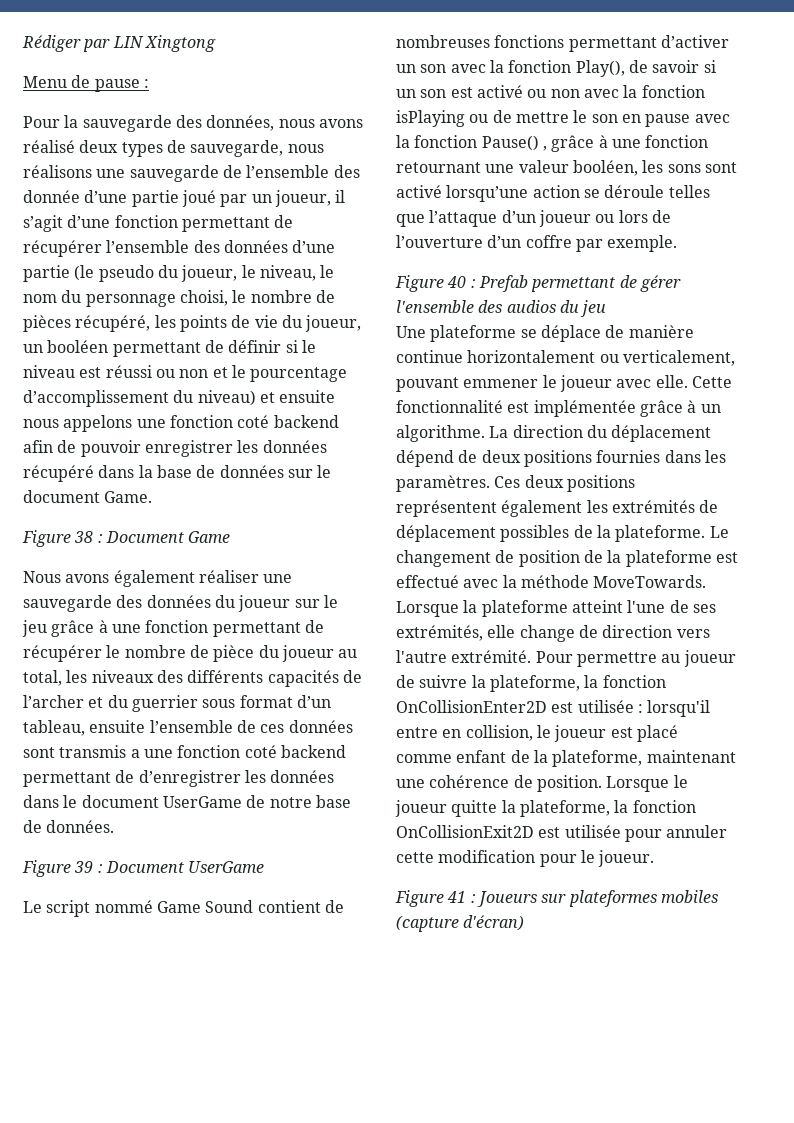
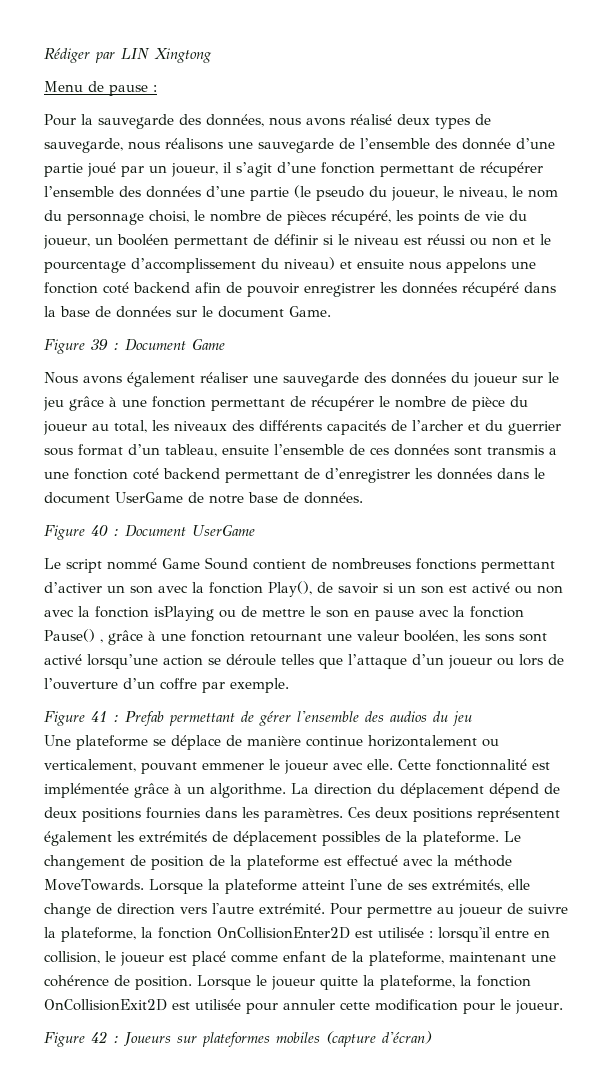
[74,531,94,543] 38 -> [91,339,108,350] 39
[74,861,94,873] 39 -> [91,525,108,536] 40
[447,276,467,288] 40 -> [91,711,107,722] 41
[447,891,467,903] 41 -> [91,1031,107,1043] 42

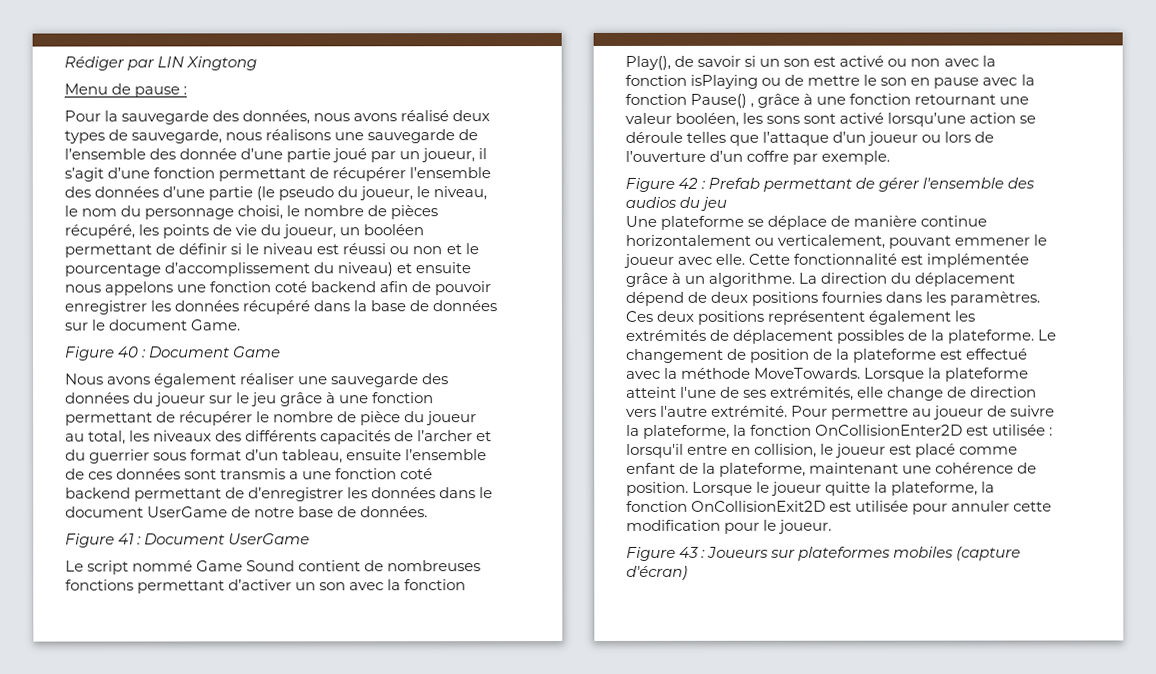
[91,339,108,350] 39 -> [118,346,140,358] 40
[91,525,108,536] 40 -> [118,533,135,545] 41
[91,711,107,722] 41 -> [678,177,699,189] 42
[91,1031,107,1043] 42 -> [679,546,700,558] 43

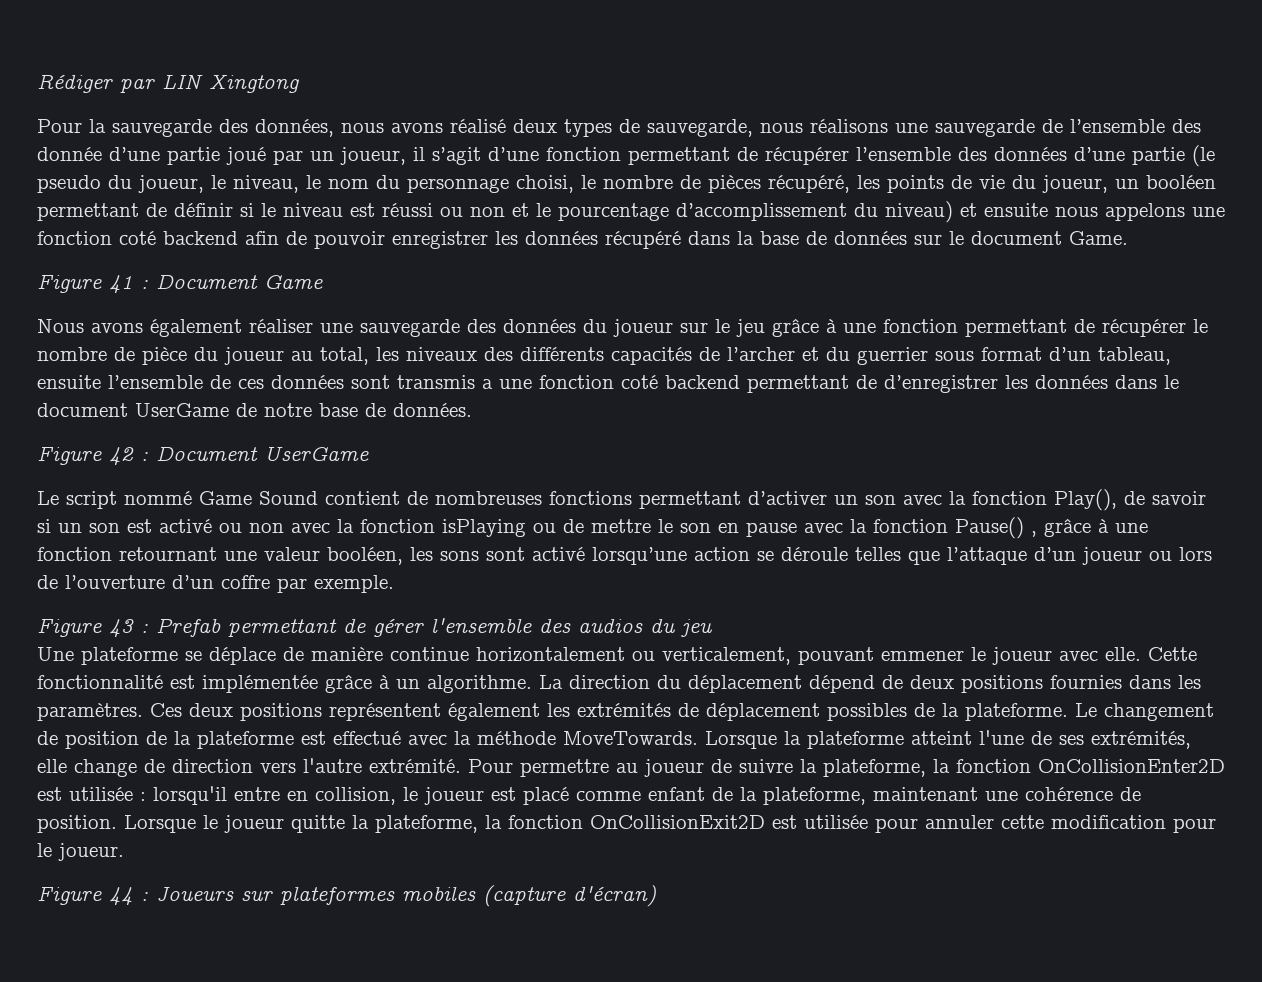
[64,83,188,98] // Menu de pause : -> (299, 83) none
[118,346,140,358] 40 -> [109,275,133,294] 41
[118,533,135,545] 41 -> [109,447,134,466] 42
[678,177,699,189] 42 -> [109,619,134,638] 43
[679,546,700,558] 43 -> [109,887,133,906] 44

